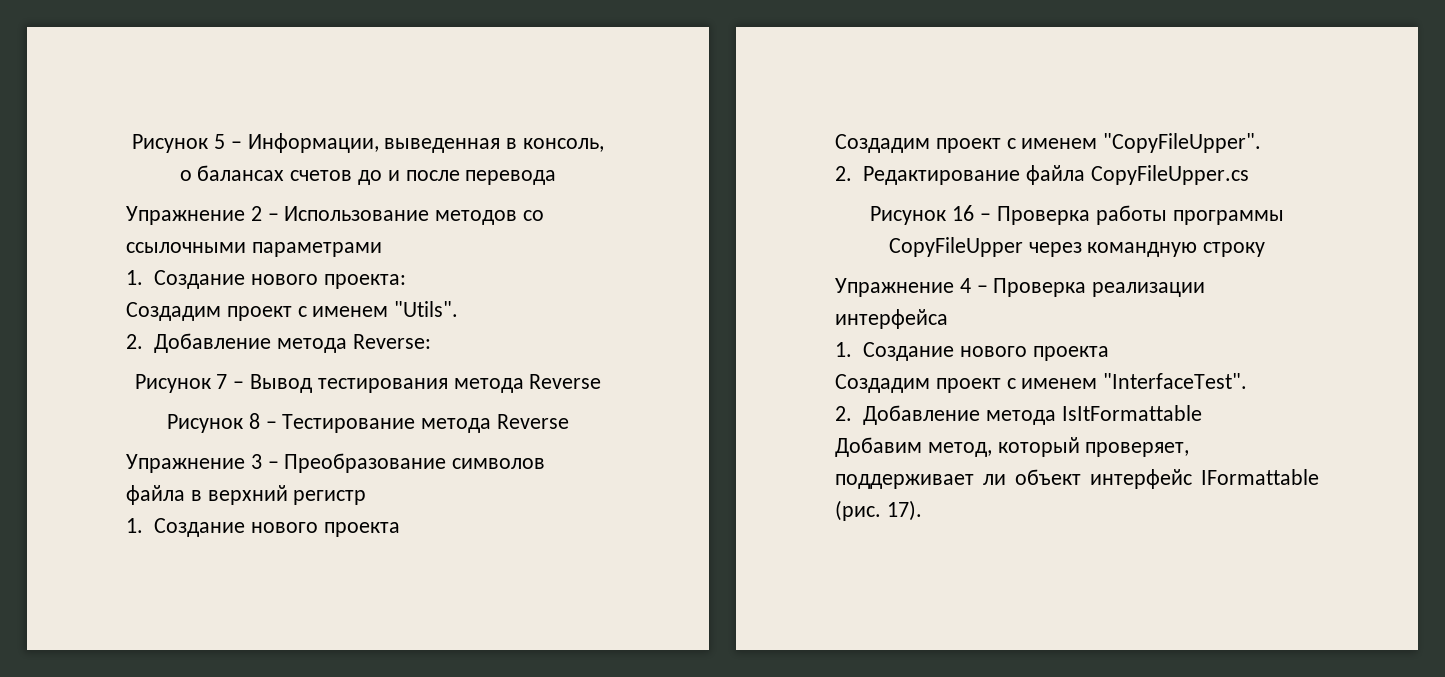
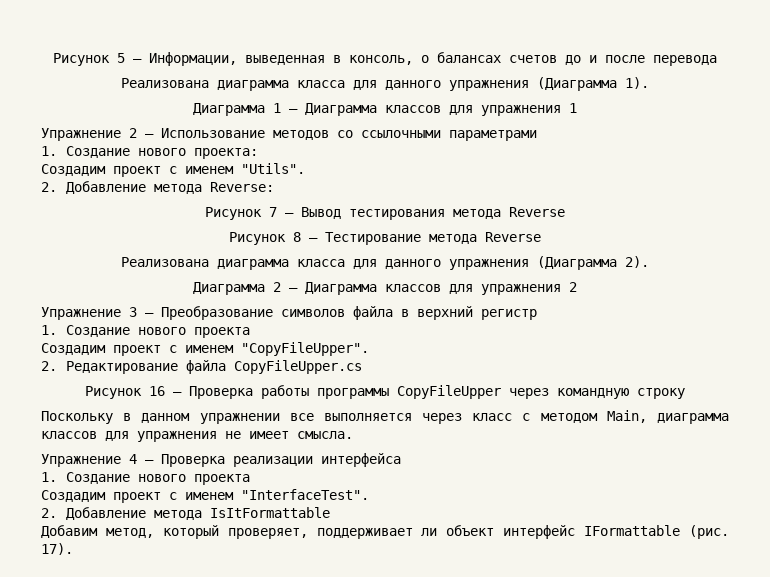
(557, 177) none -> [121,77,649,91] [193,103,577,116] // Реализована диаграмма класса для данного упражнения (Диаграмма 1). // Диаграмма 1 – Диаграмма классов для упражнения 1
(570, 421) none -> [121,256,649,270] [193,282,577,295] // Реализована диаграмма класса для данного упражнения (Диаграмма 2). // Диаграмма 2 – Диаграмма классов для упражнения 2
(1266, 249) none -> [41,410,729,424] [41,431,353,442] // Поскольку в данном упражнении все выполняется через класс с методом Main, диаграмма классов для упражнения не имеет смысла.

